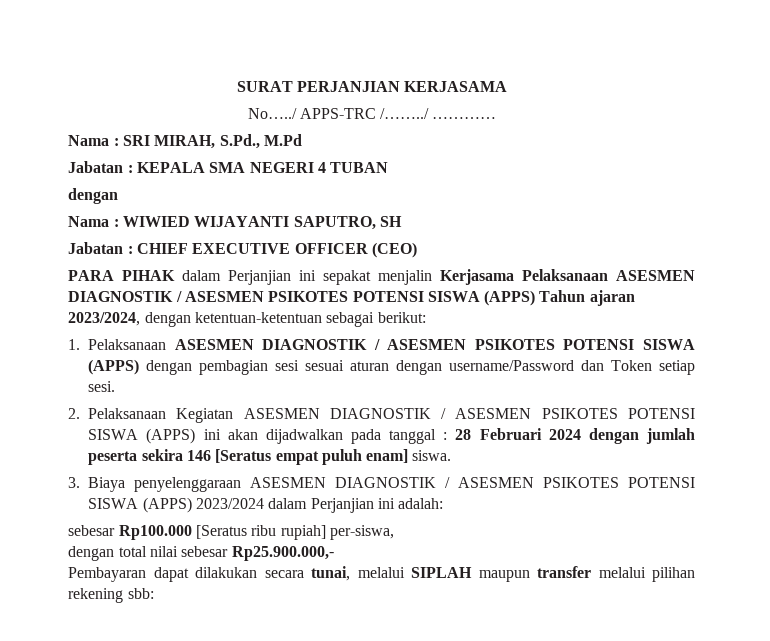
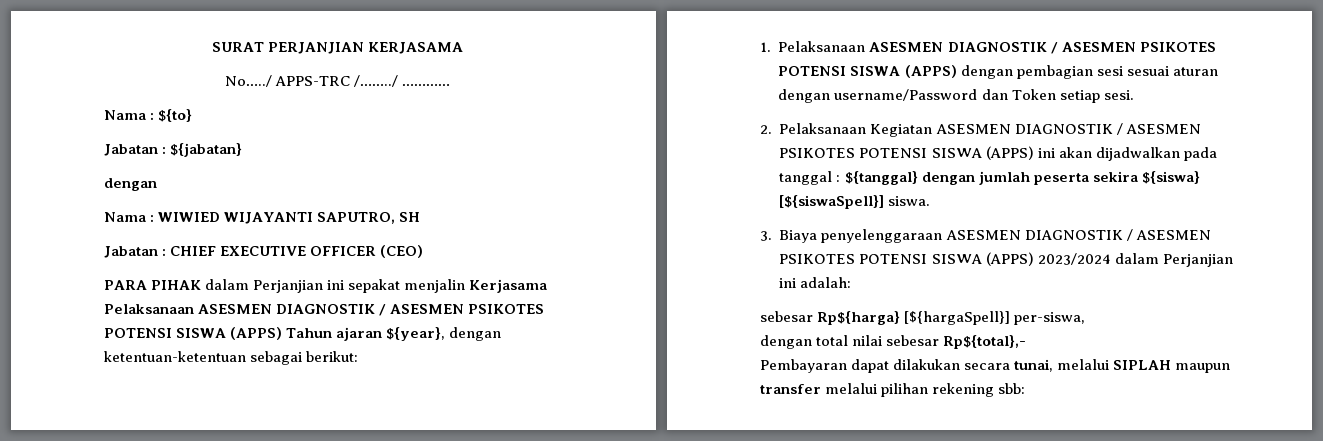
[122,134,302,149] [68,161,389,173] SRI MIRAH, S.Pd., M.Pd // Jabatan : KEPALA SMA NEGERI 4 TUBAN -> [157,109,192,122] [103,143,242,157] ${to} // Jabatan : ${jabatan}
[68,312,141,326] 2023/2024, -> [386,327,446,341] ${year},
[455,428,581,440] 28 Februari 2024 -> [844,171,918,185] ${tanggal}
[186,449,409,465] 146 [Seratus empat puluh enam] -> [1141,171,1200,184] [779,195,885,209] ${siswa} [${siswaSpell}]
[118,525,326,540] Rp100.000 [Seratus ribu rupiah] -> [816,311,1010,325] Rp${harga} [${hargaSpell}]
[231,546,334,561] Rp25.900.000,- -> [943,335,1027,349] Rp${total},-

